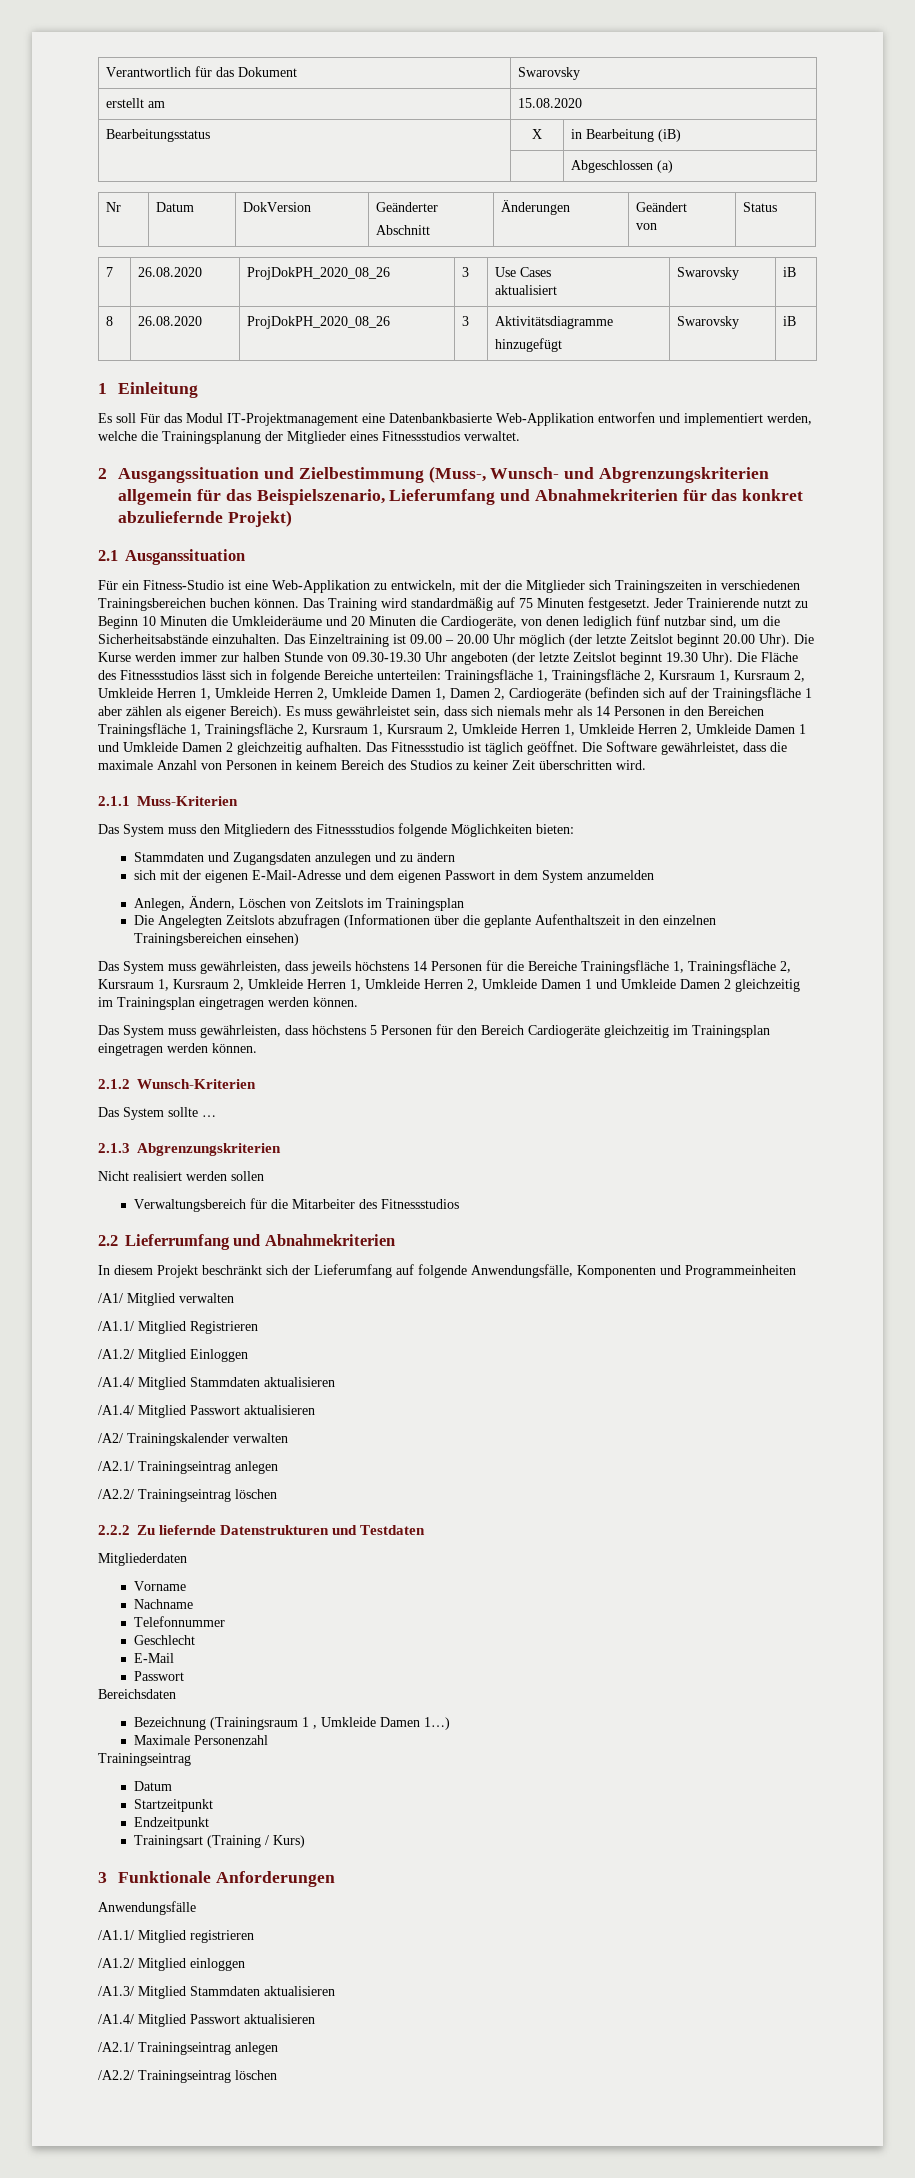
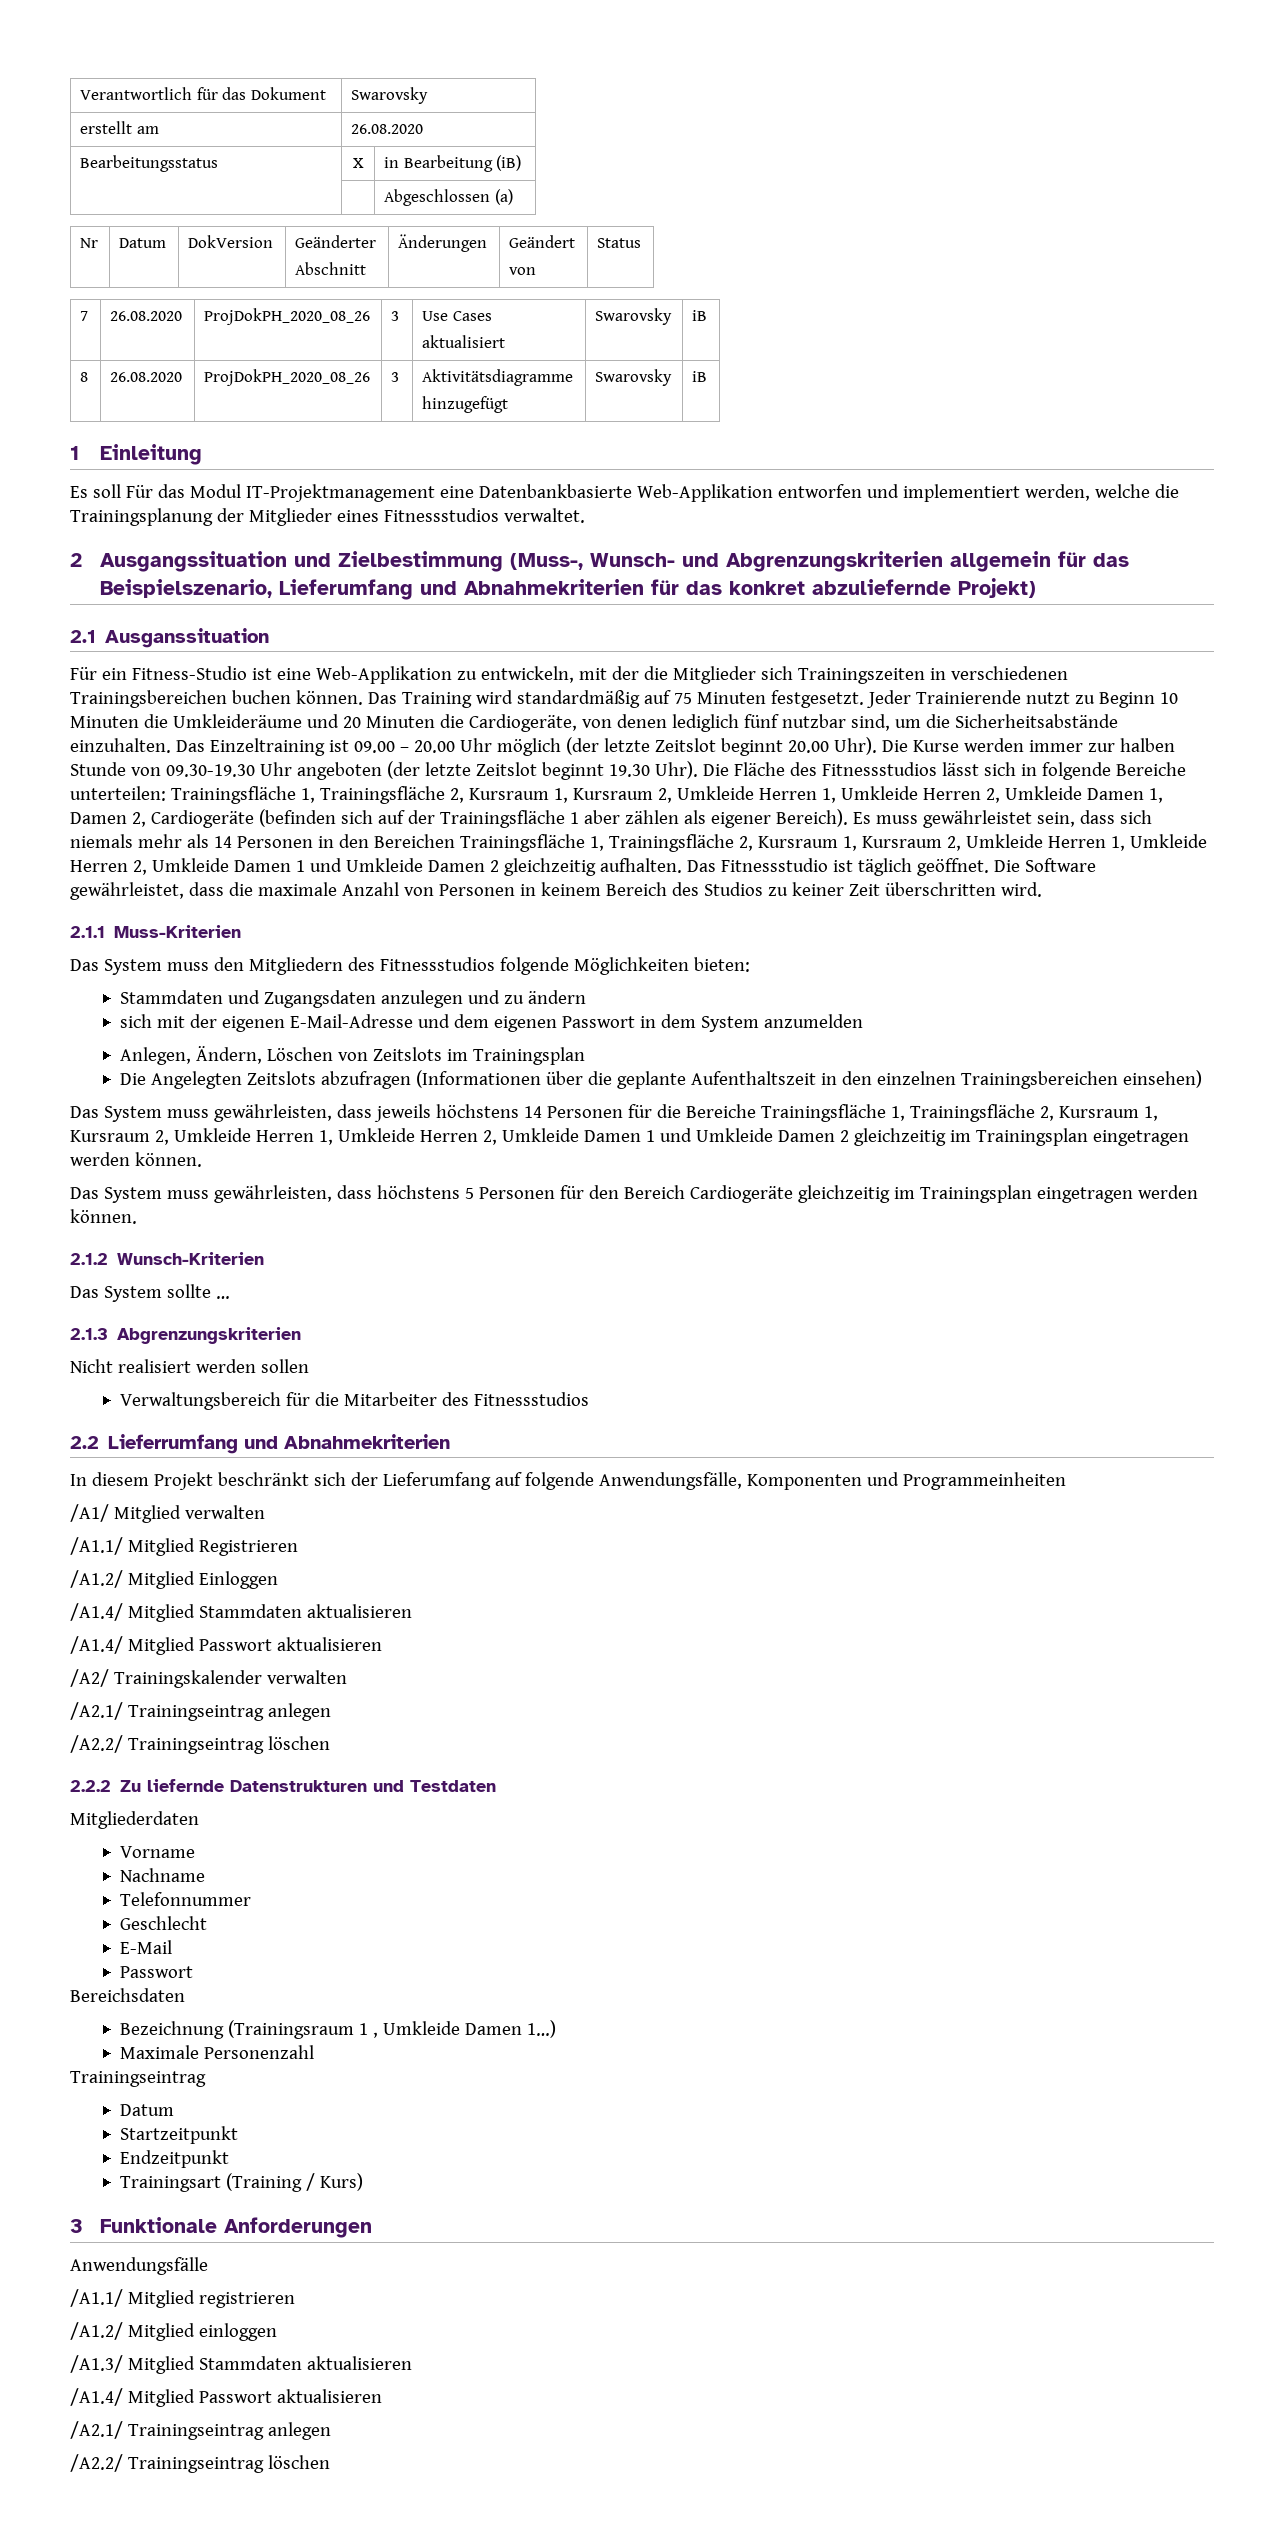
[518,98,583,108] 15.08.2020 -> [351,124,424,134] 26.08.2020

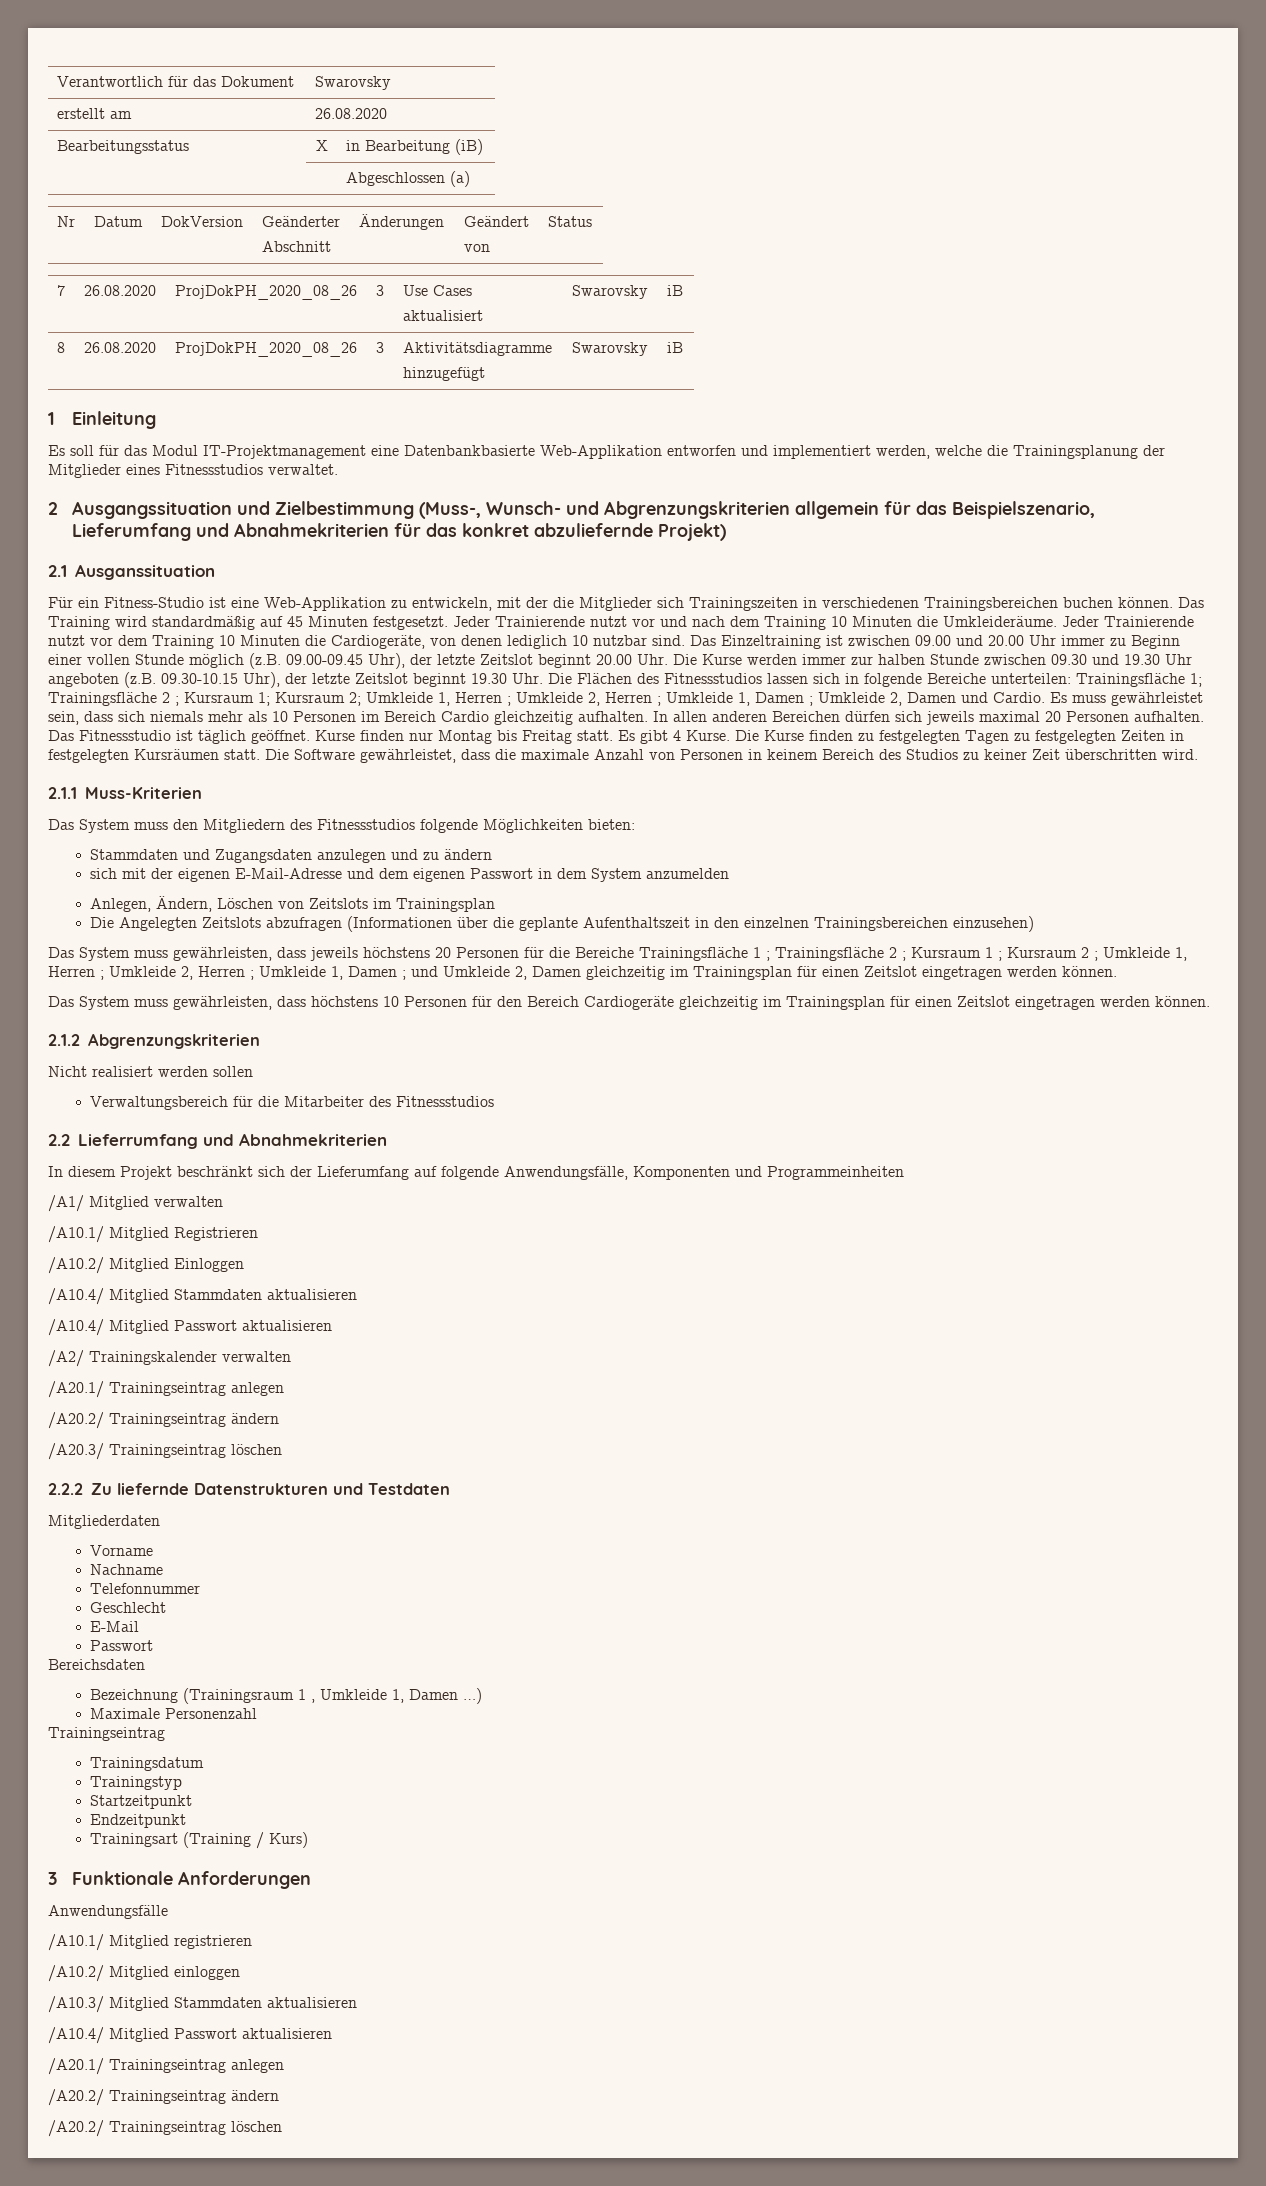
[125,485,153,498] Für -> [99,445,119,456] für
[673,693,692,704] 75 -> [287,616,303,627] 45
[1074,692,1178,708] [70,714,361,728] zu Beginn 10 Minuten die Umkleideräume und 20 -> [632,616,1194,630] [48,635,235,649] vor und nach dem Training 10 Minuten die Umkleideräume. Jeder Trainierende nutzt vor dem Training 10
[743,714,1118,731] [70,737,599,756] fünf nutzbar sind, um die Sicherheitsabstände einzuhalten. Das Einzeltraining ist 09.00 – 20.00 Uhr möglich (der -> [572,635,1180,649] [48,653,432,669] 10 nutzbar sind. Das Einzeltraining ist zwischen 09.00 und 20.00 Uhr immer zu Beginn einer vollen Stunde möglich (z.B. 09.00-09.45 Uhr), der
[833,737,877,755] Uhr). -> [637,654,668,665] Uhr.
[130,761,420,780] von 09.30-19.30 Uhr angeboten (der -> [984,654,1192,665] [48,672,307,688] zwischen 09.30 und 19.30 Uhr angeboten (z.B. 09.30-10.15 Uhr), der
[654,761,979,779] Uhr). Die Fläche des Fitnessstudios lässt -> [512,673,808,684] Uhr. Die Flächen des Fitnessstudios lassen
[300,786,1163,804] [70,809,848,828] 1, Trainingsfläche 2, Kursraum 1, Kursraum 2, Umkleide Herren 1, Umkleide Herren 2, Umkleide Damen 1, Damen 2, Cardiogeräte (befinden sich auf der Trainingsfläche 1 aber zählen als eigener Bereich). -> [1190,673,1202,687] [48,692,1045,706] 1; Trainingsfläche 2 ; Kursraum 1; Kursraum 2; Umkleide 1, Herren ; Umkleide 2, Herren ; Umkleide 1, Damen ; Umkleide 2, Damen und Cardio.
[213,834,1207,852] [70,858,596,876] 14 Personen in den Bereichen Trainingsfläche 1, Trainingsfläche 2, Kursraum 1, Kursraum 2, Umkleide Herren 1, Umkleide Herren 2, Umkleide Damen 1 und Umkleide Damen 2 gleichzeitig -> [272,711,1129,725] 10 Personen im Bereich Cardio gleichzeitig aufhalten. In allen anderen Bereichen dürfen sich jeweils maximal 20 Personen
(989, 867) none -> [315,730,1184,744] [48,749,260,763] Kurse finden nur Montag bis Freitag statt. Es gibt 4 Kurse. Die Kurse finden zu festgelegten Tagen zu festgelegten Zeiten in festgelegten Kursräumen statt.
[1123,1070,1203,1088] einsehen) -> [953,916,1035,932] einzusehen)
[523,1106,542,1118] 14 -> [435,947,451,958] 20
[890,1104,1158,1122] [70,1128,1088,1146] 1, Trainingsfläche 2, Kursraum 1, Kursraum 2, Umkleide Herren 1, Umkleide Herren 2, Umkleide Damen 1 und Umkleide Damen 2 gleichzeitig im Trainingsplan -> [753,947,1187,961] [48,966,917,980] 1 ; Trainingsfläche 2 ; Kursraum 1 ; Kursraum 2 ; Umkleide 1, Herren ; Umkleide 2, Herren ; Umkleide 1, Damen ; und Umkleide 2, Damen gleichzeitig im Trainingsplan für einen Zeitslot
[464,1188,474,1199] 5 -> [383,996,399,1007] 10
(1032, 1194) none -> [890,996,1010,1007] für einen Zeitslot
[117,1252,265,1265] [70,1284,230,1302] [70,1328,108,1340] Wunsch-Kriterien // Das System sollte … // 2.1.3 -> (80, 1040) none
[70,1537,123,1555] /A1.1/ -> [48,1226,104,1243] /A10.1/
[70,1570,123,1588] /A1.2/ -> [48,1257,104,1274] /A10.2/
[70,1603,412,1622] [70,1636,123,1654] /A1.4/ Mitglied Stammdaten aktualisieren // /A1.4/ -> [48,1288,357,1305] [48,1319,104,1336] /A10.4/ Mitglied Stammdaten aktualisieren // /A10.4/
[70,1702,331,1721] [70,1735,123,1753] /A2.1/ Trainingseintrag anlegen // /A2.2/ -> [48,1381,284,1398] [48,1412,279,1429] [48,1443,104,1460] /A20.1/ Trainingseintrag anlegen // /A20.2/ Trainingseintrag ändern // /A20.3/
[465,2020,557,2038] Damen 1…) -> [392,1688,483,1704] 1, Damen …)
[120,2104,175,2116] Datum -> [90,1757,205,1771] [90,1776,183,1790] Trainingsdatum // Trainingstyp
[70,2289,123,2307] /A1.1/ -> [48,1934,104,1951] /A10.1/
[70,2322,123,2340] /A1.2/ -> [48,1965,104,1982] /A10.2/
[70,2355,412,2374] [70,2388,382,2407] [70,2421,331,2440] [70,2454,123,2472] /A1.3/ Mitglied Stammdaten aktualisieren // /A1.4/ Mitglied Passwort aktualisieren // /A2.1/ Trainingseintrag anlegen // /A2.2/ -> [48,1996,357,2013] [48,2027,332,2044] [48,2058,284,2075] [48,2089,279,2106] [48,2120,104,2137] /A10.3/ Mitglied Stammdaten aktualisieren // /A10.4/ Mitglied Passwort aktualisieren // /A20.1/ Trainingseintrag anlegen // /A20.2/ Trainingseintrag ändern // /A20.2/

